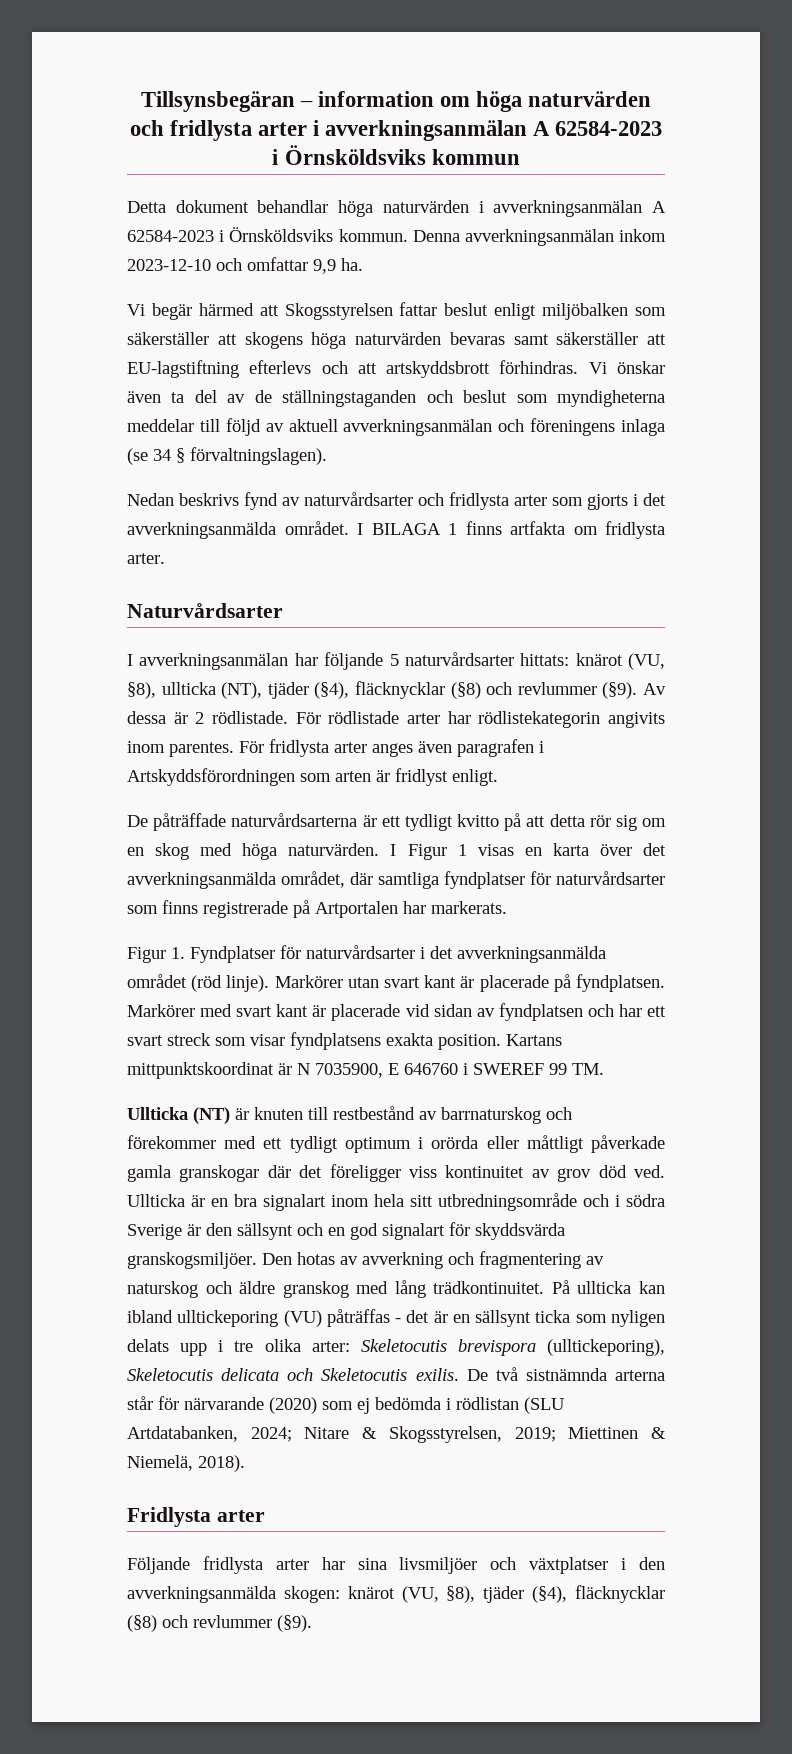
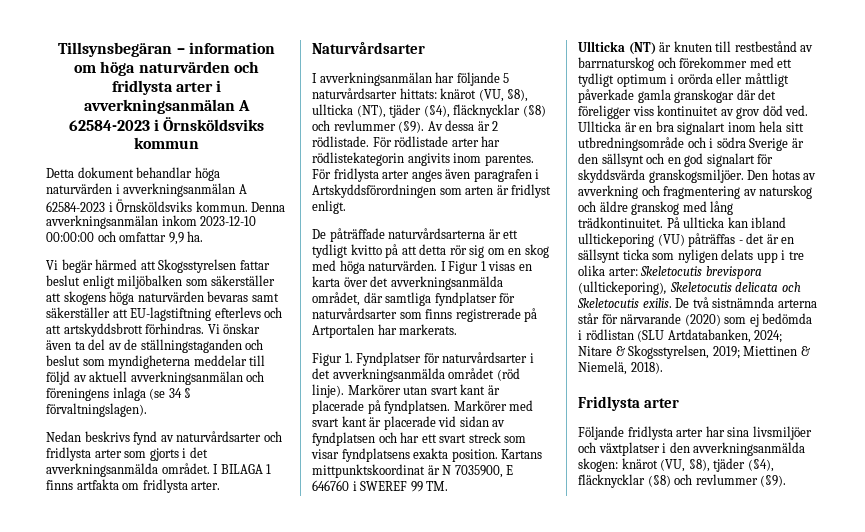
(211, 265) none -> [46,232,94,242] 00:00:00

